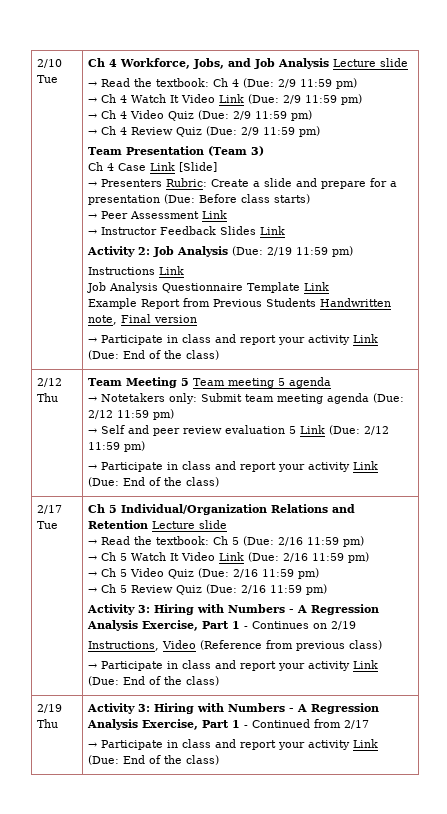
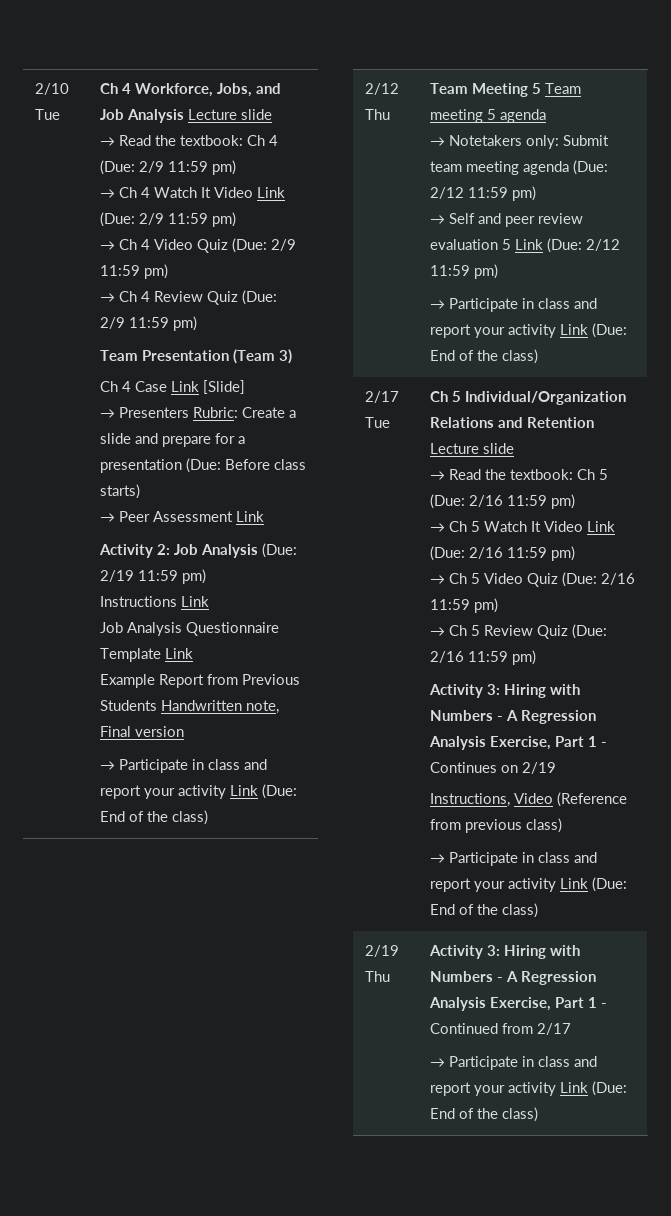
[88,226,286,235] // → Instructor Feedback Slides Link -> (265, 516) none

